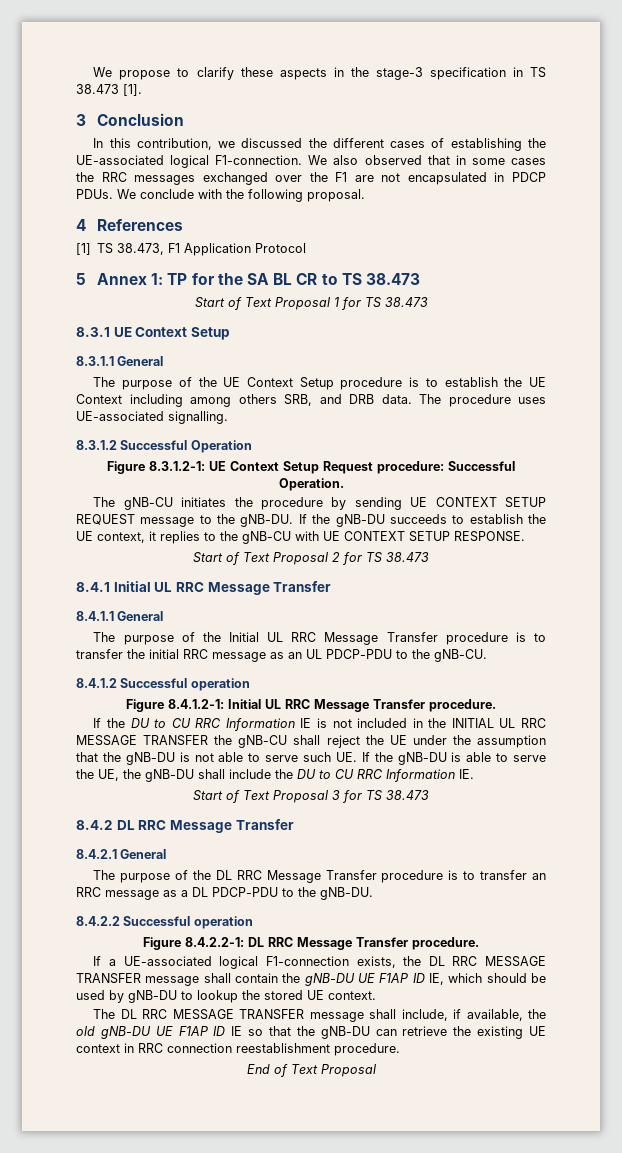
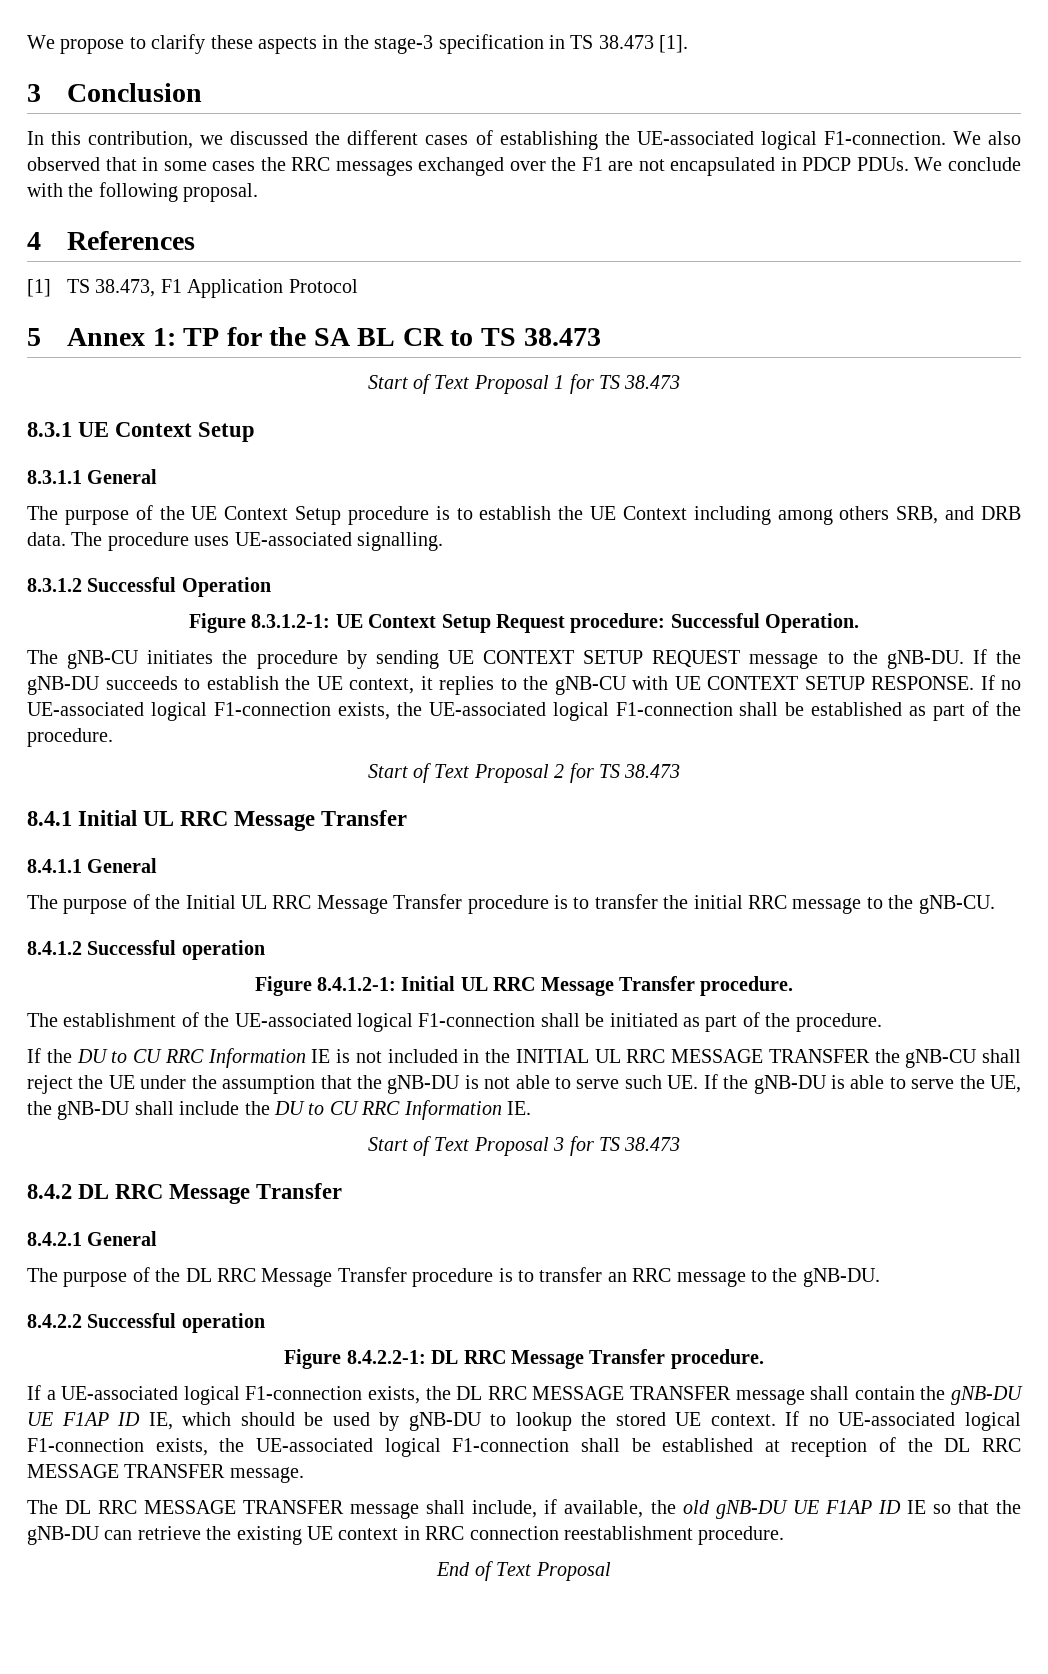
(525, 536) none -> [980,675,1021,690] [27,701,1022,721] [27,728,113,747] If no UE-associated logical F1-connection exists, the UE-associated logical F1-connection shall be established as part of the procedure.
[270,649,392,659] as an UL PDCP-PDU -> (862, 906) none
(496, 705) none -> [27,1012,882,1032] // The establishment of the UE-associated logical F1-connection shall be initiated as part of the procedure.
[163,887,278,897] as a DL PDCP-PDU -> (746, 1279) none
(376, 995) none -> [785,1411,1021,1431] [27,1437,1021,1457] [27,1464,304,1483] If no UE-associated logical F1-connection exists, the UE-associated logical F1-connection shall be established at reception of the DL RRC MESSAGE TRANSFER message.

